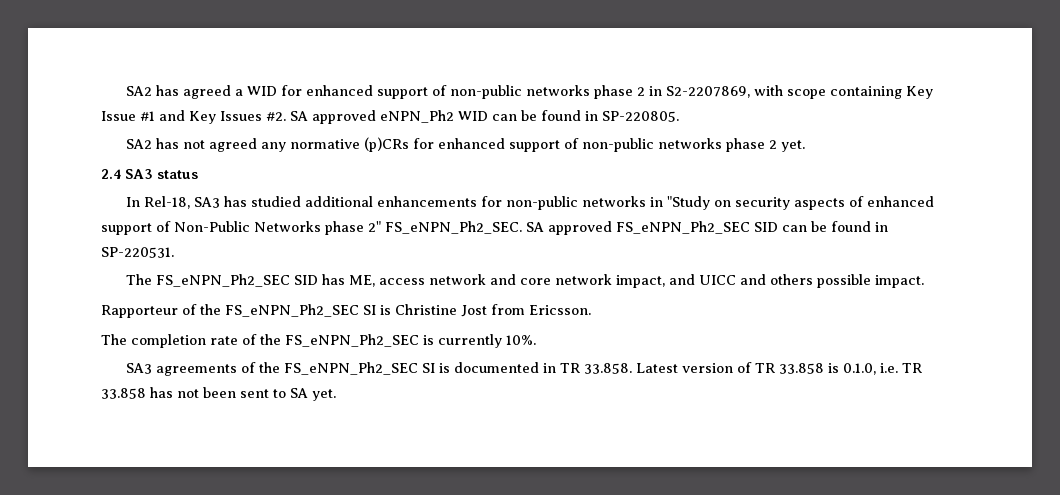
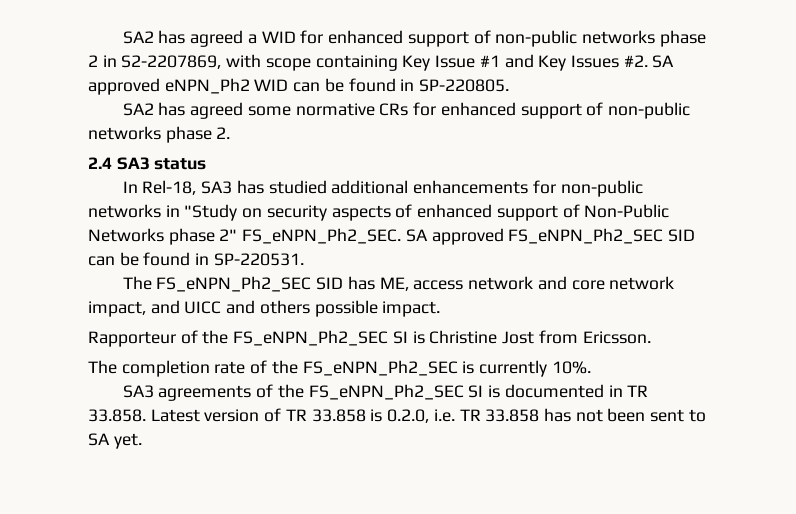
[183,137,806,152] not agreed any normative (p)CRs for enhanced support of non-public networks phase 2 yet. -> [190,102,691,119] [88,126,231,143] agreed some normative CRs for enhanced support of non-public networks phase 2.
[843,363,877,375] 0.1.0, -> [387,409,430,423] 0.2.0,

